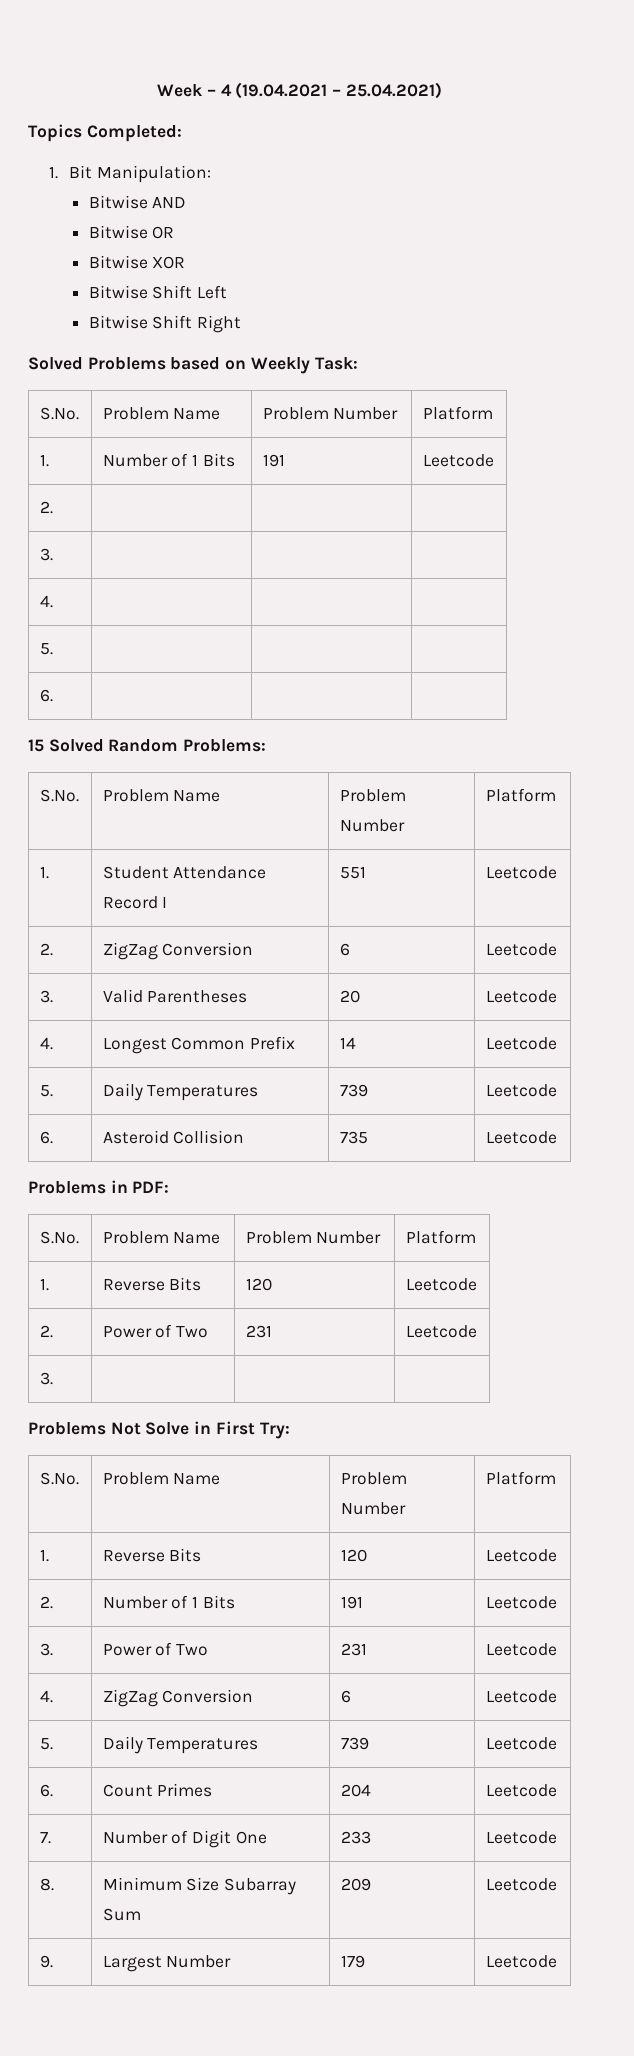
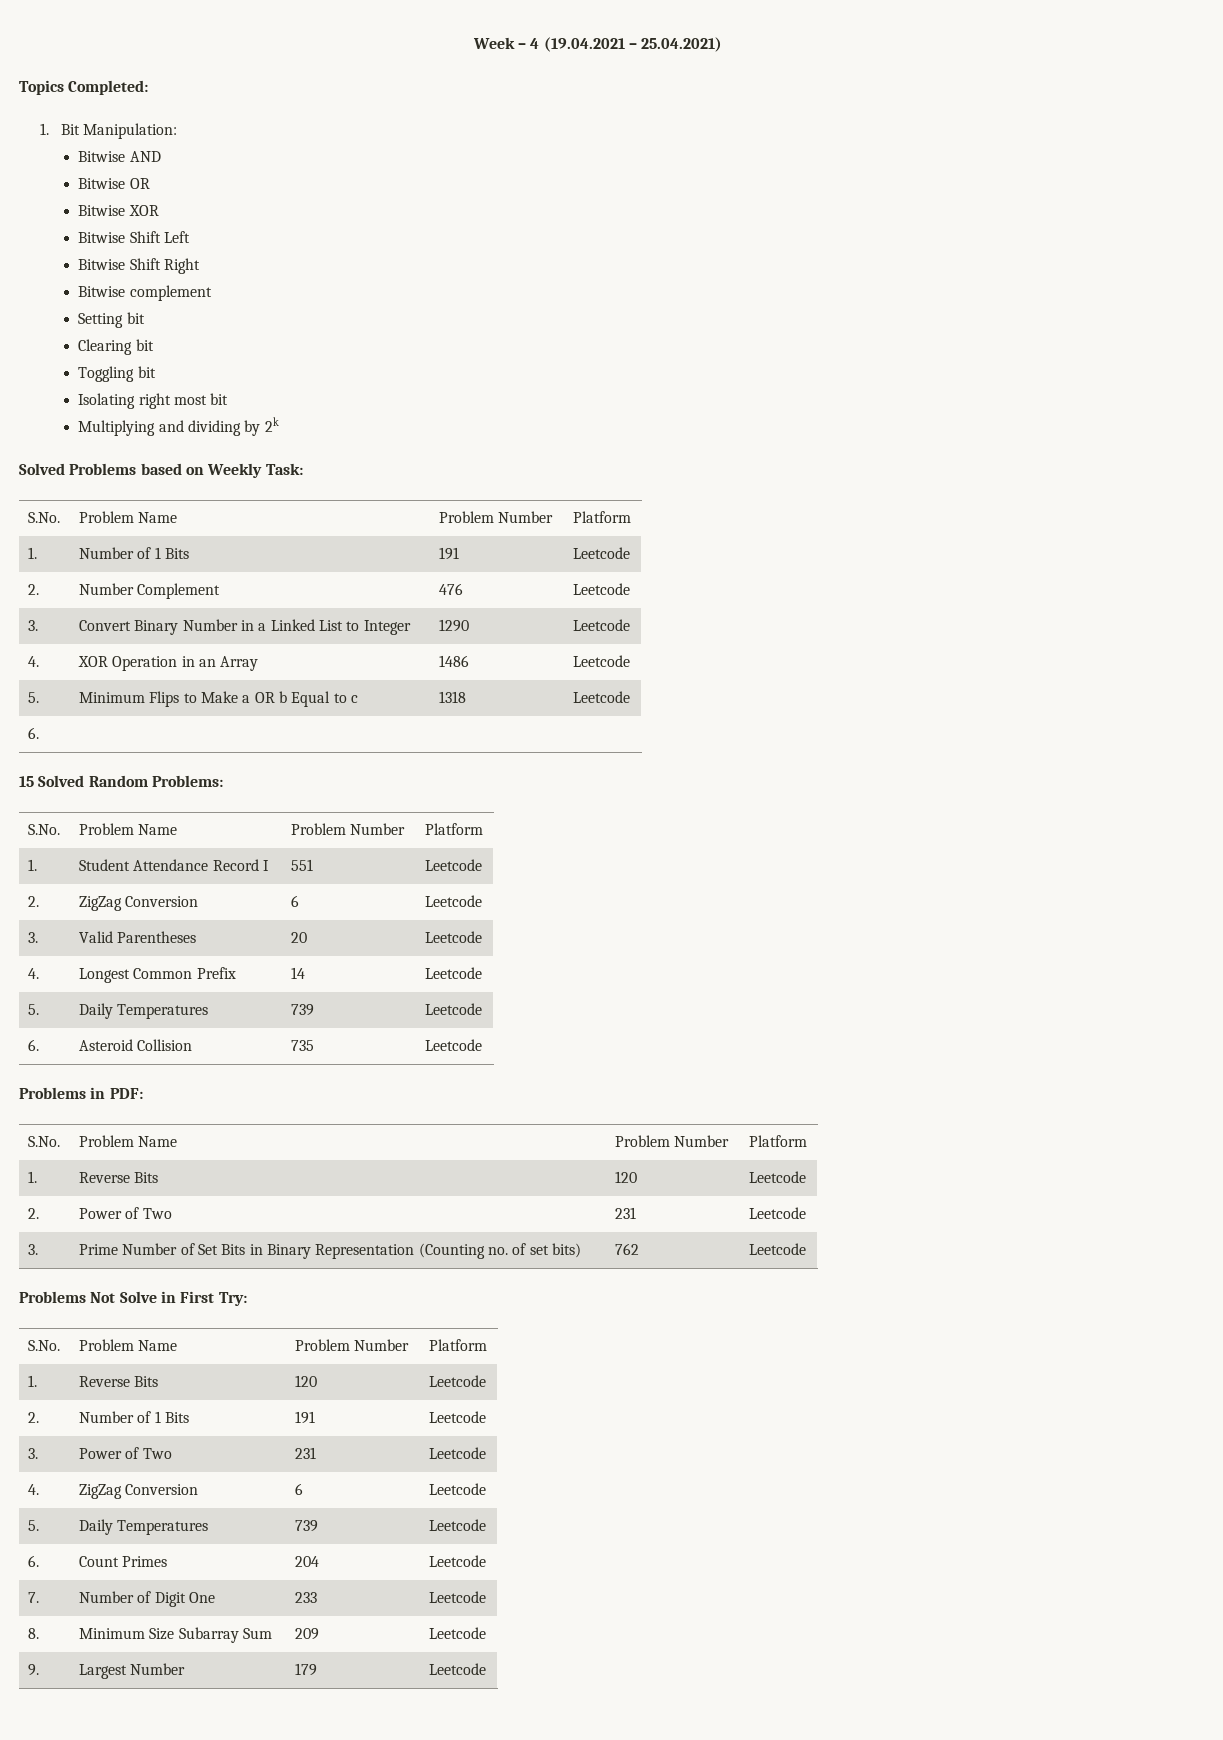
(242, 324) none -> [78,285,212,301] [78,312,145,328] [78,339,154,355] [78,366,156,382] [78,393,229,409] [78,417,279,436] // Bitwise complement // Setting bit // Clearing bit // Toggling bit // Isolating right most bit // Multiplying and dividing by 2k
[39,548,53,561] [39,595,53,608] [39,643,53,655] | | // 3. | | | // 4. | | | // 5. | | | -> [79,583,221,599] [439,583,464,595] [573,583,631,595] [28,620,39,631] [79,619,411,635] [439,619,470,632] [573,619,631,631] [28,656,40,667] [78,656,259,671] [439,655,470,667] [573,655,631,667] [28,692,40,703] [79,691,359,707] [439,691,467,703] [573,691,631,703] Number Complement | 476 | Leetcode // 3. | Convert Binary Number in a Linked List to Integer | 1290 | Leetcode // 4. | XOR Operation in an Array | 1486 | Leetcode // 5. | Minimum Flips to Make a OR b Equal to c | 1318 | Leetcode
(53, 1378) | | -> [79,1243,581,1259] [615,1243,640,1255] [749,1243,807,1255] Prime Number of Set Bits in Binary Representation (Counting no. of set bits) | 762 | Leetcode

